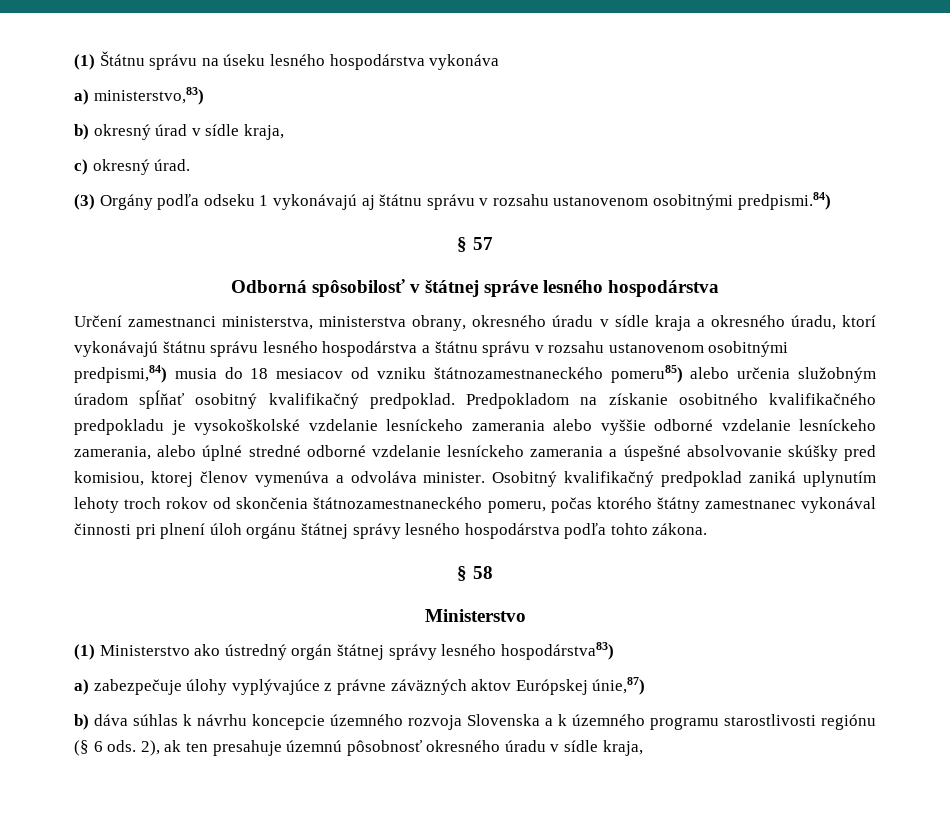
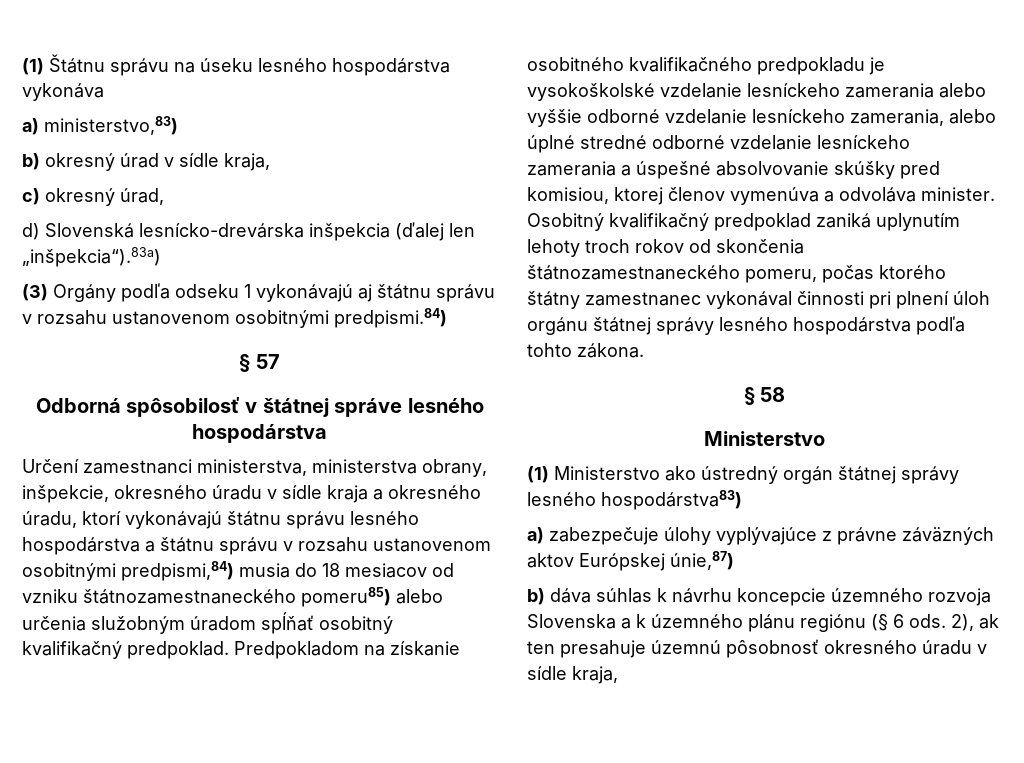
[154,159,191,171] úrad. -> [120,188,164,205] [22,222,475,241] [22,247,161,267] úrad, // d) Slovenská lesnícko-drevárska inšpekcia (ďalej len „inšpekcia“).83a)
(467, 323) none -> [22,485,109,503] inšpekcie,
[650,714,816,730] programu starostlivosti -> [748,614,795,632] plánu

